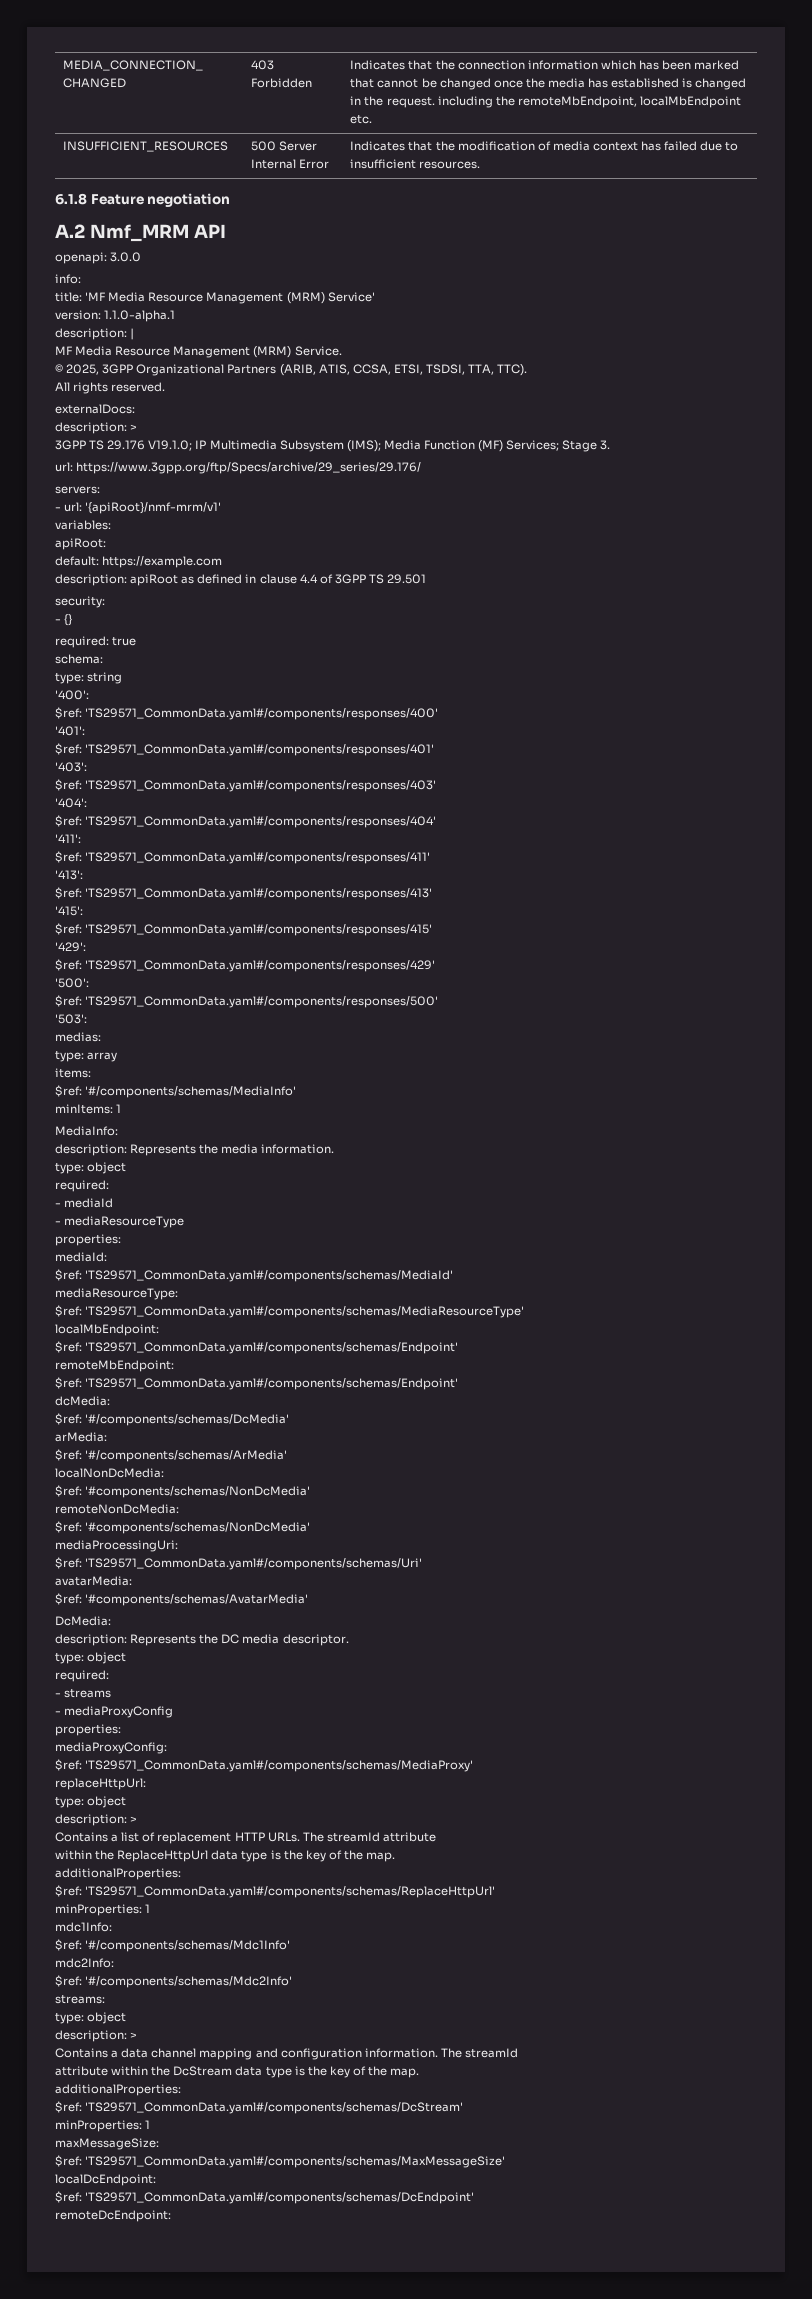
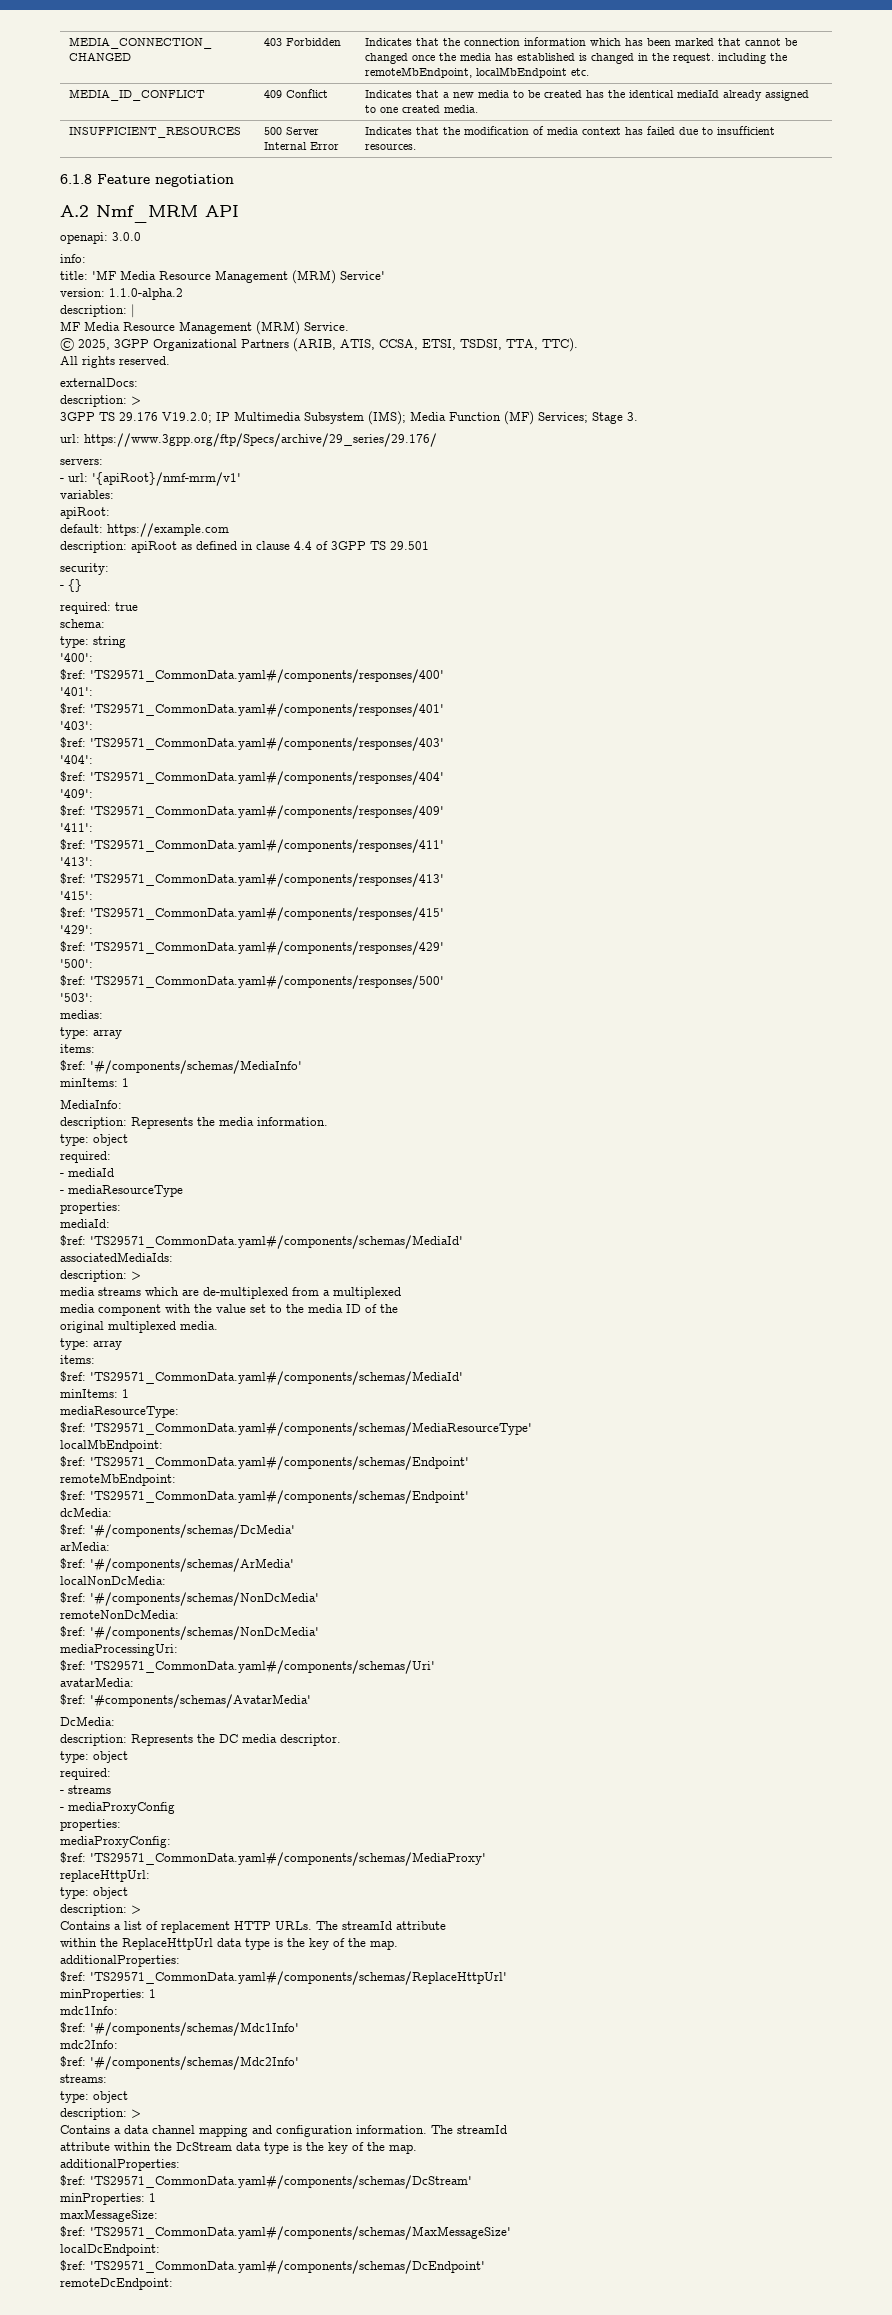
(373, 119) none -> [69,89,206,101] [264,89,329,98] [365,90,810,101] [365,105,479,113] // MEDIA_ID_CONFLICT | 409 Conflict | Indicates that a new media to be created has the identical mediaId already assigned to one created media.
[104,310,176,322] 1.1.0-alpha.1 -> [109,288,183,300] 1.1.0-alpha.2
[148,440,193,451] V19.1.0; -> [162,412,212,423] V19.2.0;
(437, 822) none -> [60,789,93,798] [60,805,444,819] // '409': // $ref: 'TS29571_CommonData.yaml#/components/responses/409'
(454, 1276) none -> [60,1252,173,1262] [60,1270,141,1282] [60,1287,401,1299] [60,1304,398,1316] [60,1321,218,1333] [60,1338,122,1350] [60,1355,95,1364] [60,1371,463,1385] [60,1389,129,1398] // associatedMediaIds: // description: > // media streams which are de-multiplexed from a multiplexed // media component with the value set to the media ID of the // original multiplexed media. // type: array // items: // $ref: 'TS29571_CommonData.yaml#/components/schemas/MediaId' // minItems: 1
[85,1486,311,1498] '#components/schemas/NonDcMedia' -> [90,1592,319,1606] '#/components/schemas/NonDcMedia'
[85,1522,311,1534] '#components/schemas/NonDcMedia' -> [90,1626,319,1640] '#/components/schemas/NonDcMedia'

